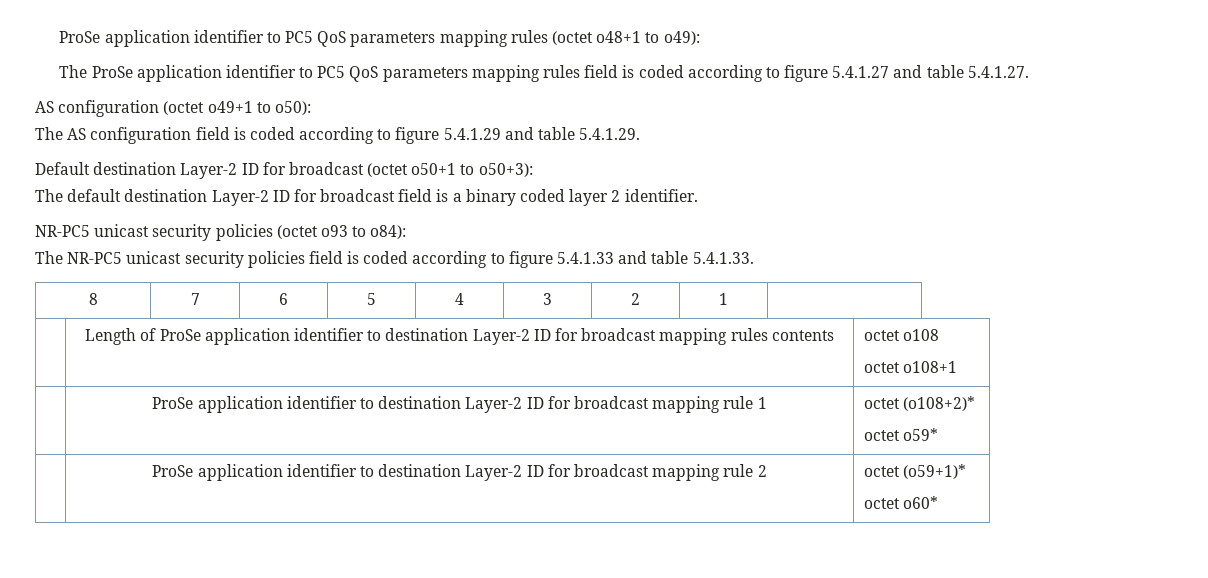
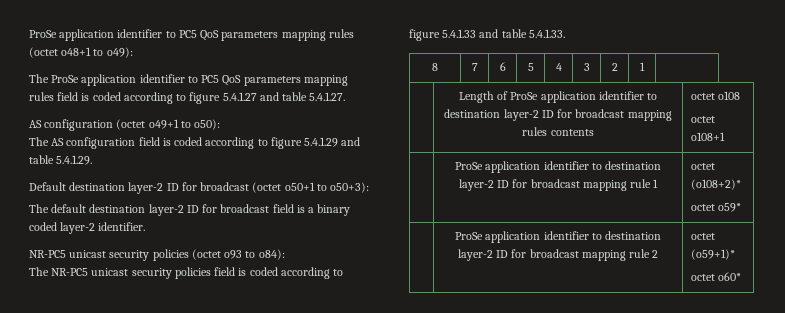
[180,163,238,179] Layer-2 -> [128,182,164,194] layer-2
[211,190,269,206] Layer-2 -> [148,204,184,216] layer-2
[569,189,621,206] layer 2 -> [60,222,96,234] layer-2
[472,329,530,345] Layer-2 -> [503,109,539,121] layer-2
[465,397,523,413] Layer-2 -> [458,179,494,191] layer-2
[465,465,523,481] Layer-2 -> [457,249,493,261] layer-2

